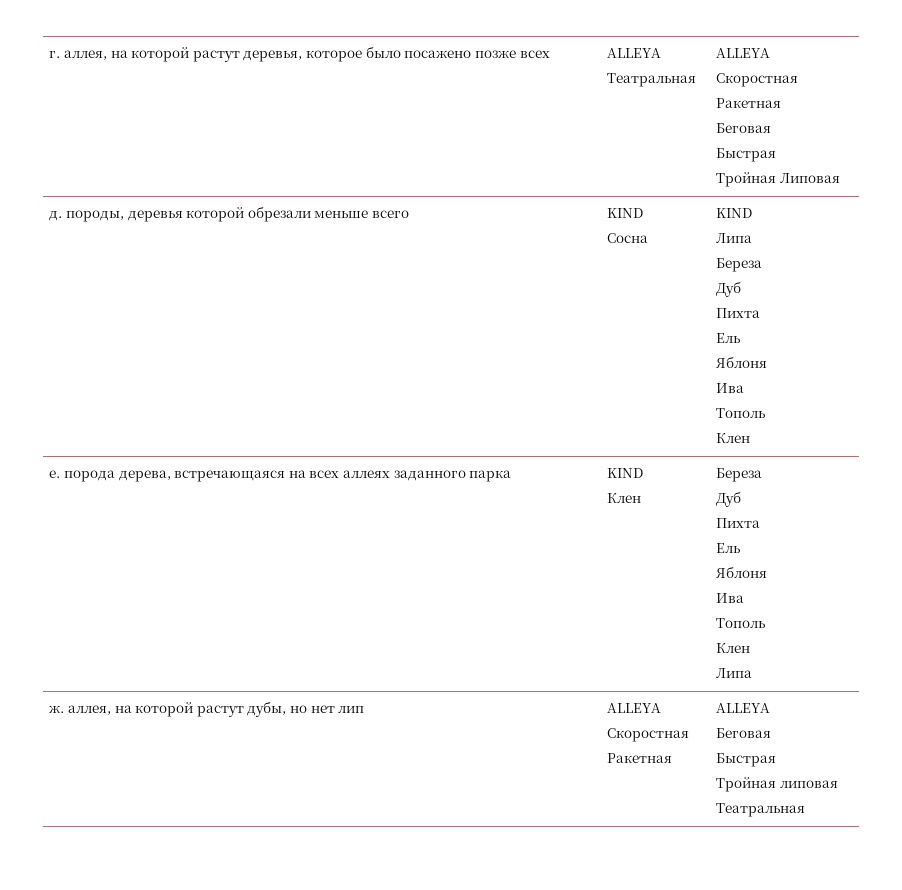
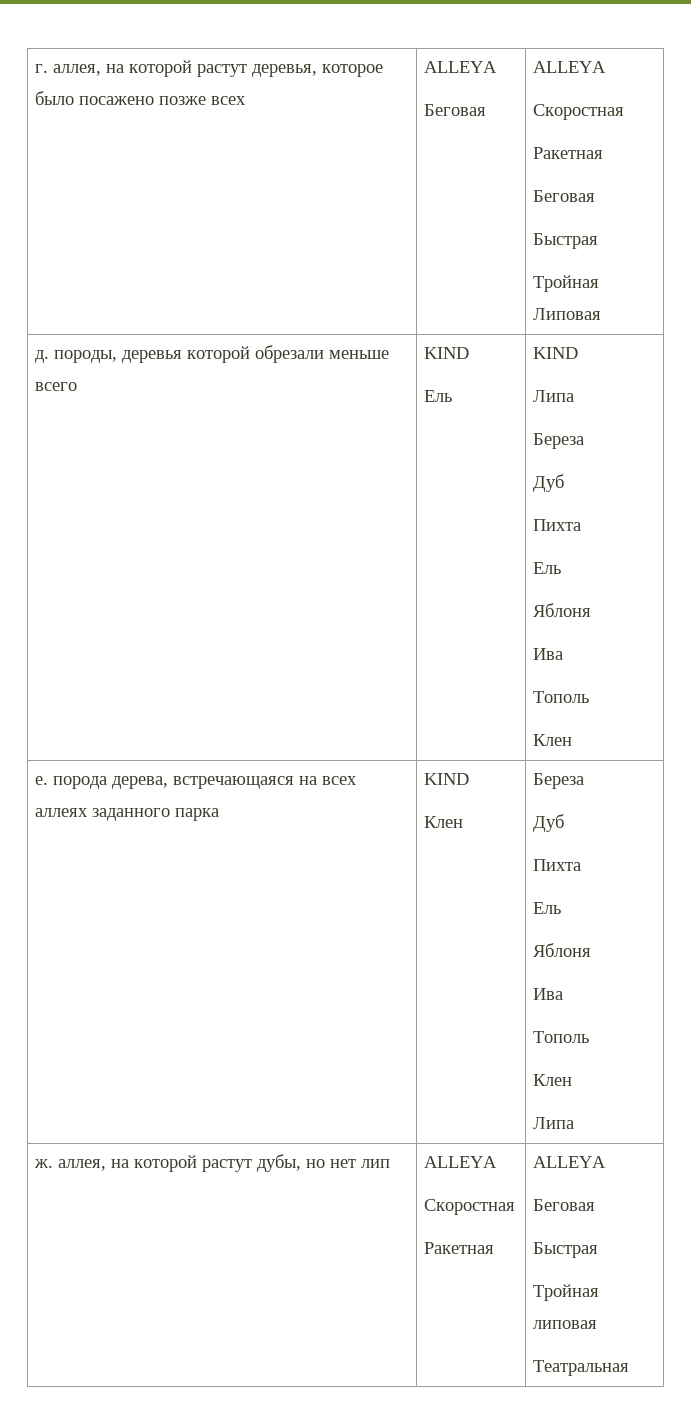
[607,73,697,87] Театральная -> [424,104,487,116] Беговая
[607,233,649,243] Сосна -> [424,390,453,402] Ель

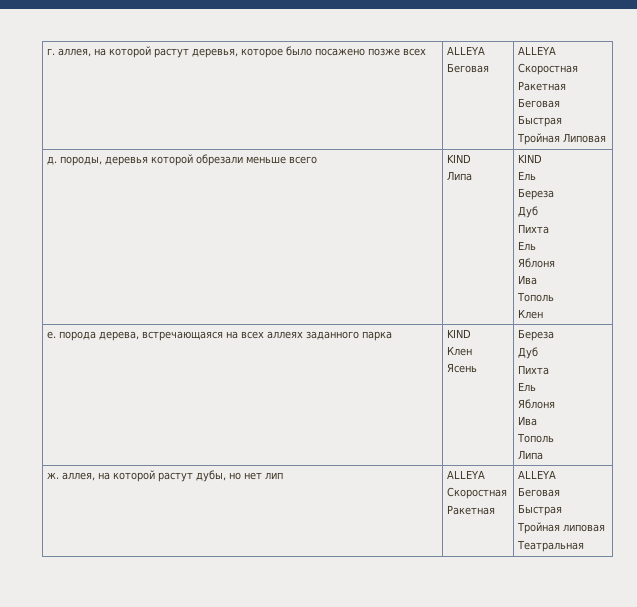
[424,390,453,402] [533,347,579,359] [533,390,575,402] Ель | KIND // Липа -> [446,171,472,181] [517,154,542,163] [517,171,536,180] Липа | KIND // Ель
[533,773,585,789] [533,814,565,832] [533,859,582,871] [533,902,562,914] [533,943,592,957] [533,988,564,1000] [533,1031,590,1043] [533,1074,573,1086] | Береза // Дуб // Пихта // Ель // Яблоня // Ива // Тополь // Клен -> [446,363,477,373] [517,329,554,341] [517,347,538,359] [517,365,549,375] [517,382,536,391] [517,399,555,409] [517,416,537,426] [516,433,554,443] // Ясень | Береза // Дуб // Пихта // Ель // Яблоня // Ива // Тополь

